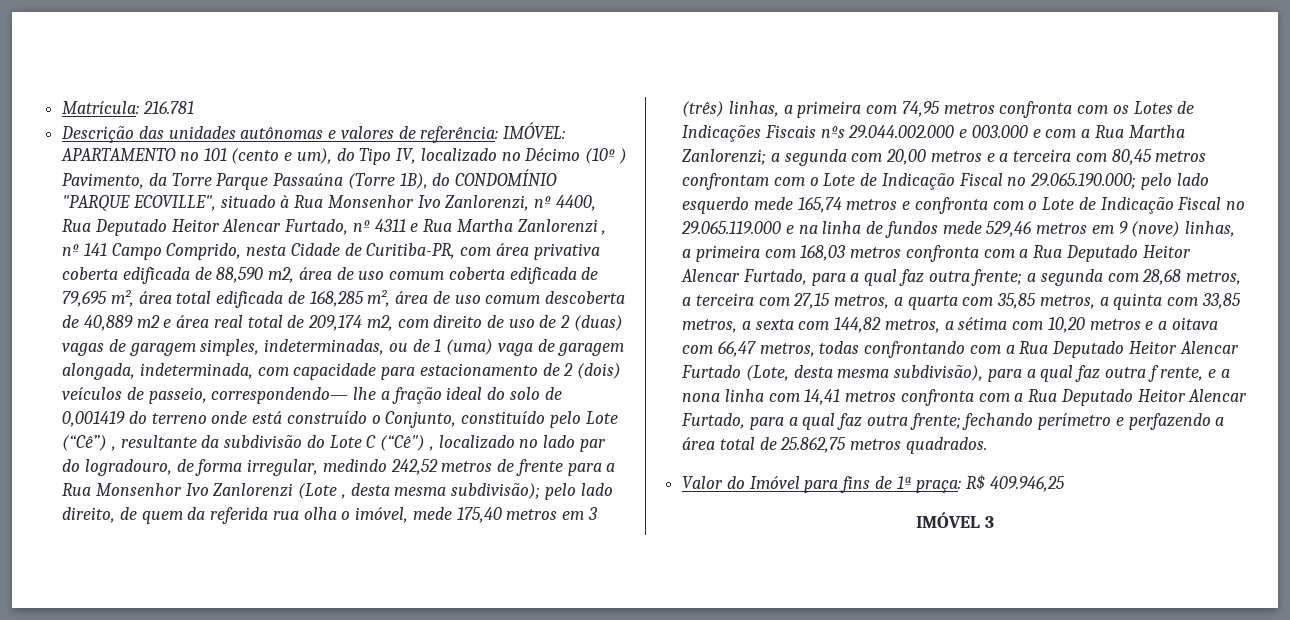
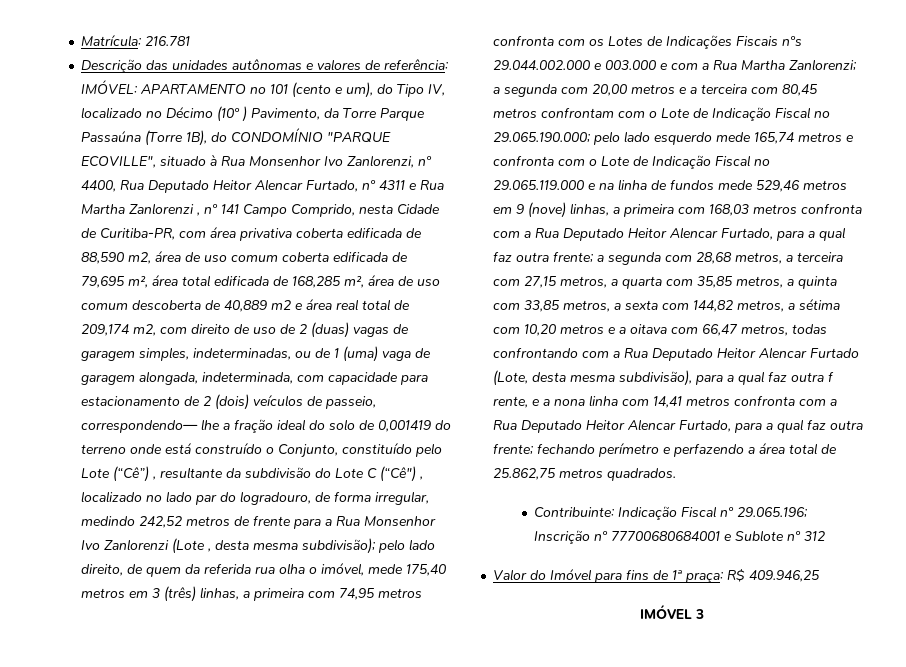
(987, 445) none -> [534,506,809,520] [534,530,826,544] // Contribuinte: Indicação Fiscal nº 29.065.196; Inscrição nº 77700680684001 e Sublote nº 312

